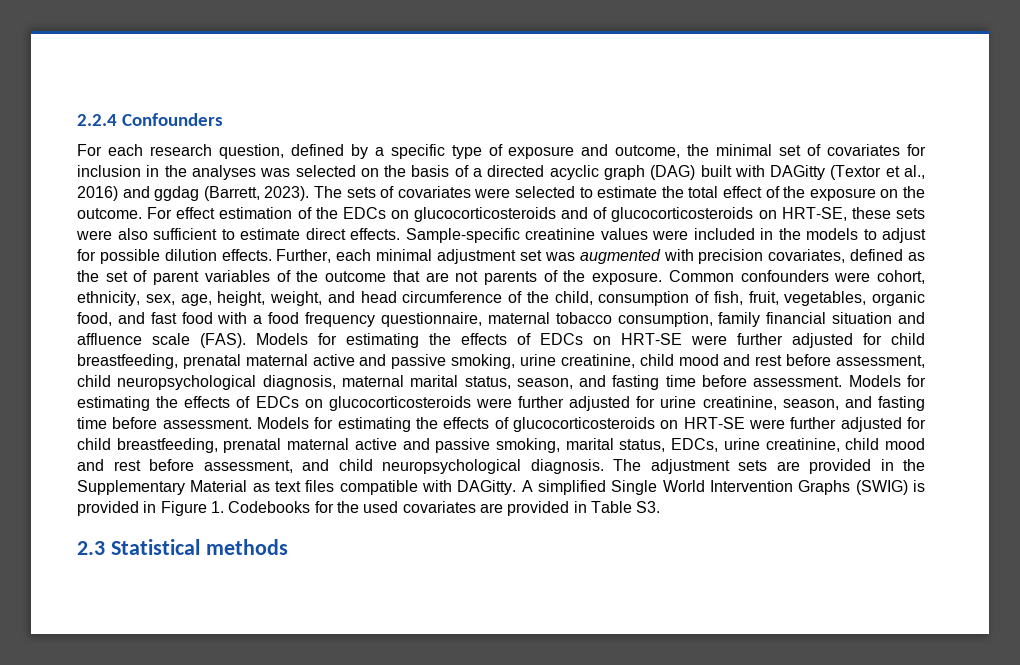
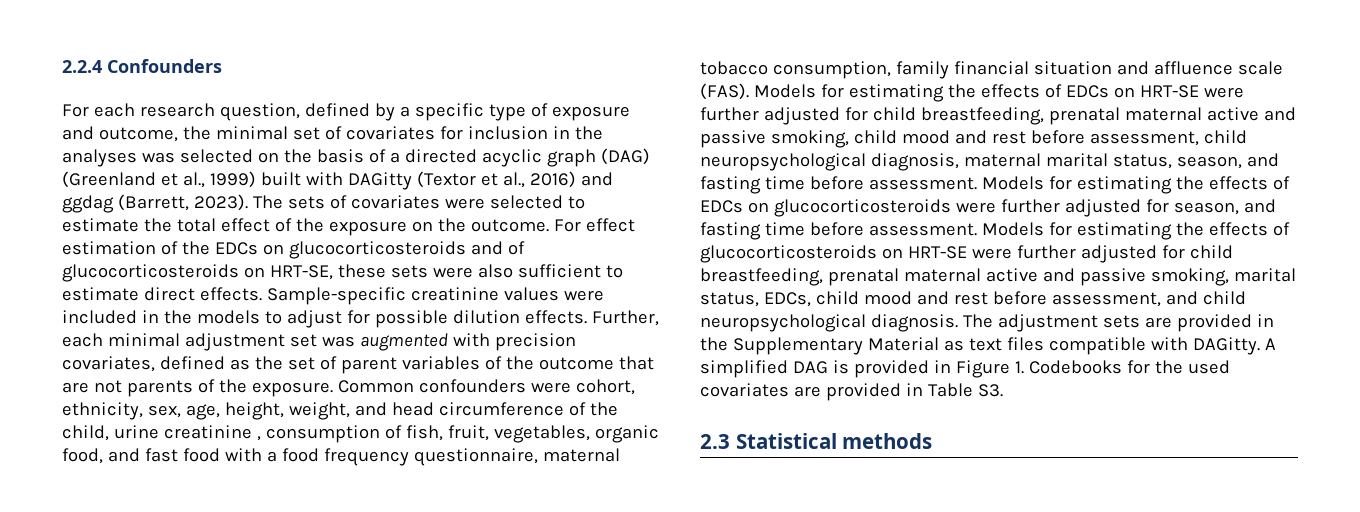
(696, 172) none -> [62,171,256,188] (Greenland et al., 1999)
(593, 298) none -> [113,425,261,441] urine creatinine ,
[519,354,635,368] urine creatinine, -> (849, 139) none
[660,396,777,410] urine creatinine, -> (1169, 206) none
[723,438,840,452] urine creatinine, -> (811, 299) none
[611,480,908,495] Single World Intervention Graphs (SWIG) -> [792,361,828,374] DAG

